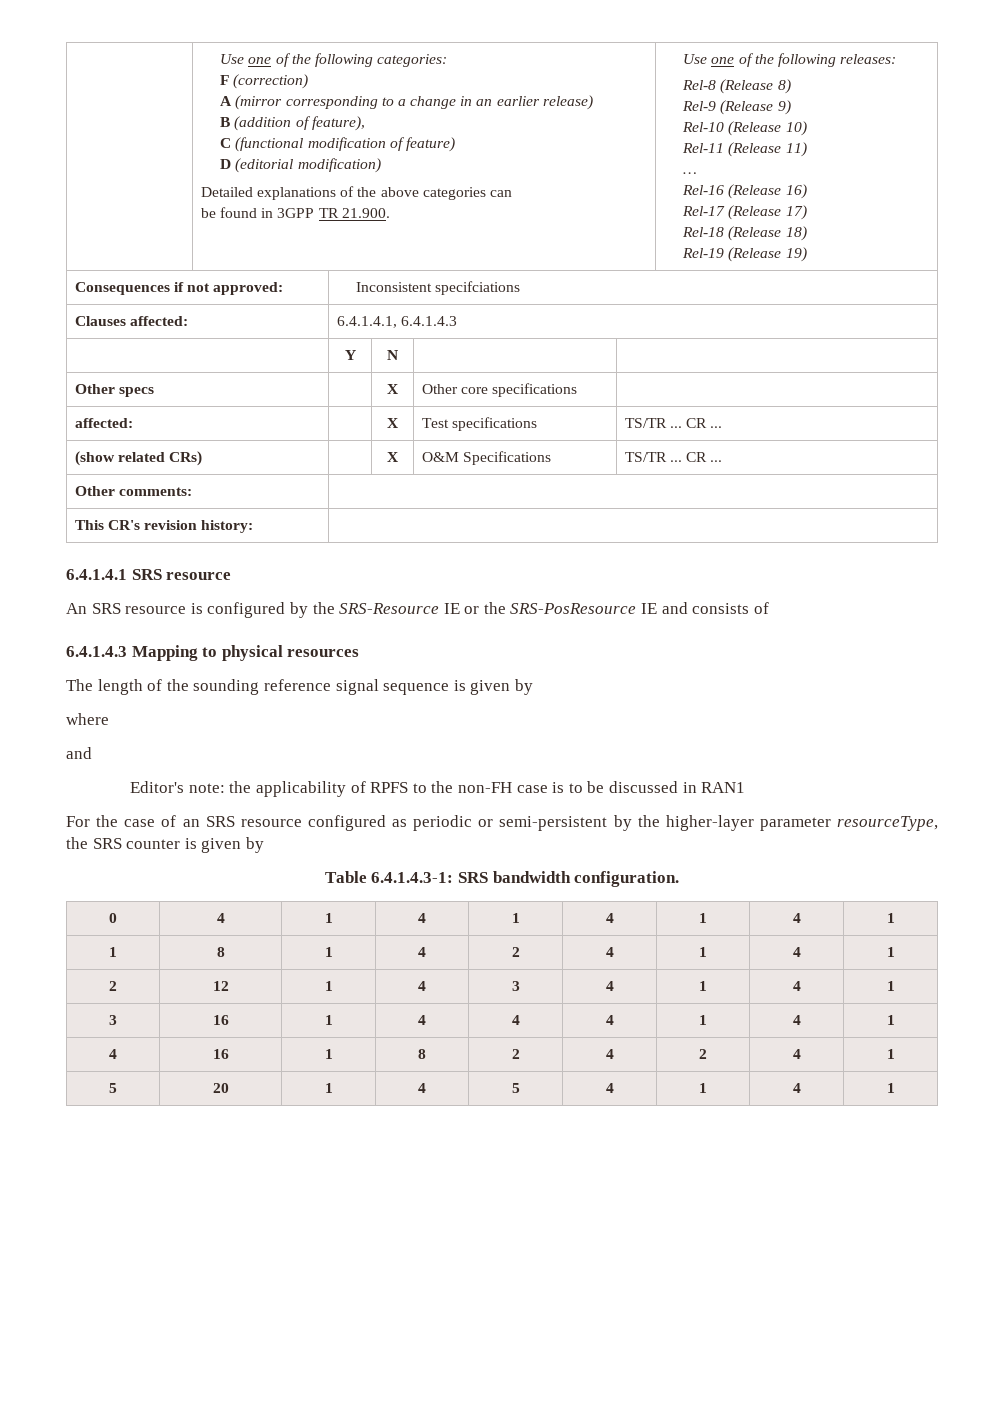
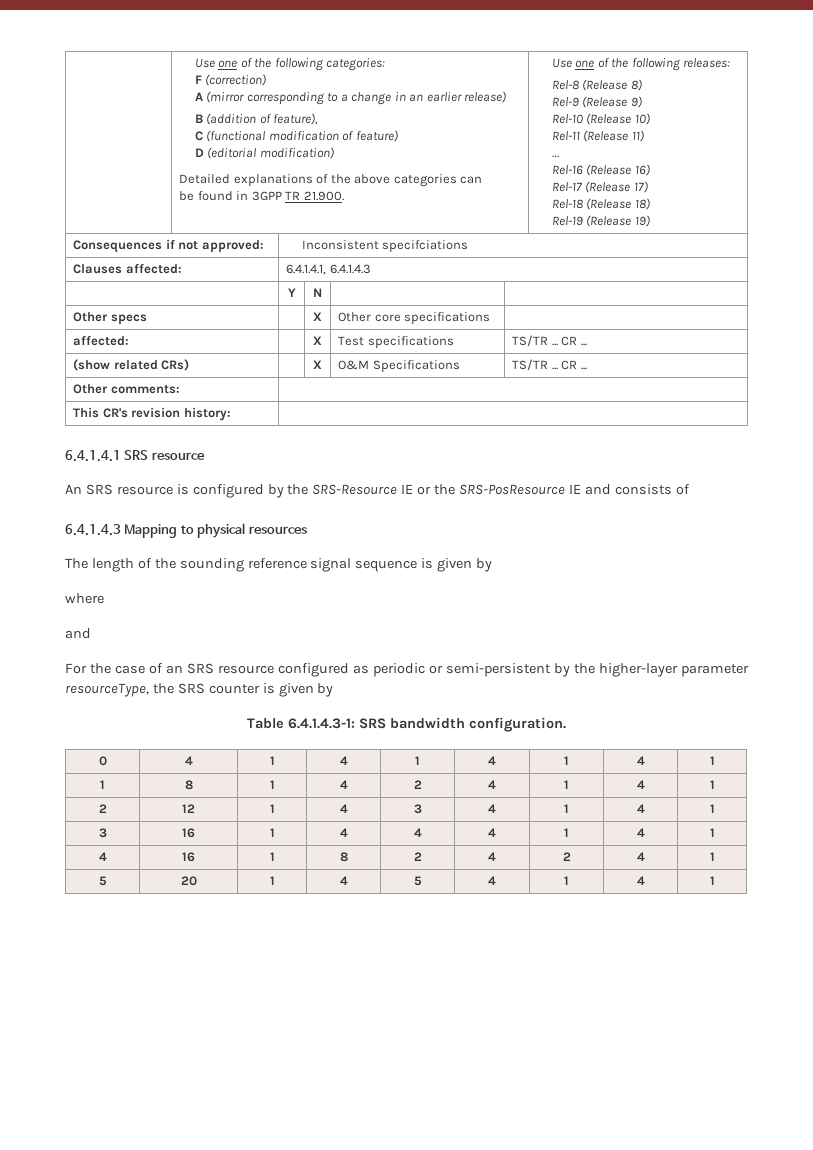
[130,781,746,797] // Editor's note: the applicability of RPFS to the non-FH case is to be discussed in RAN1 -> (91, 633) none

